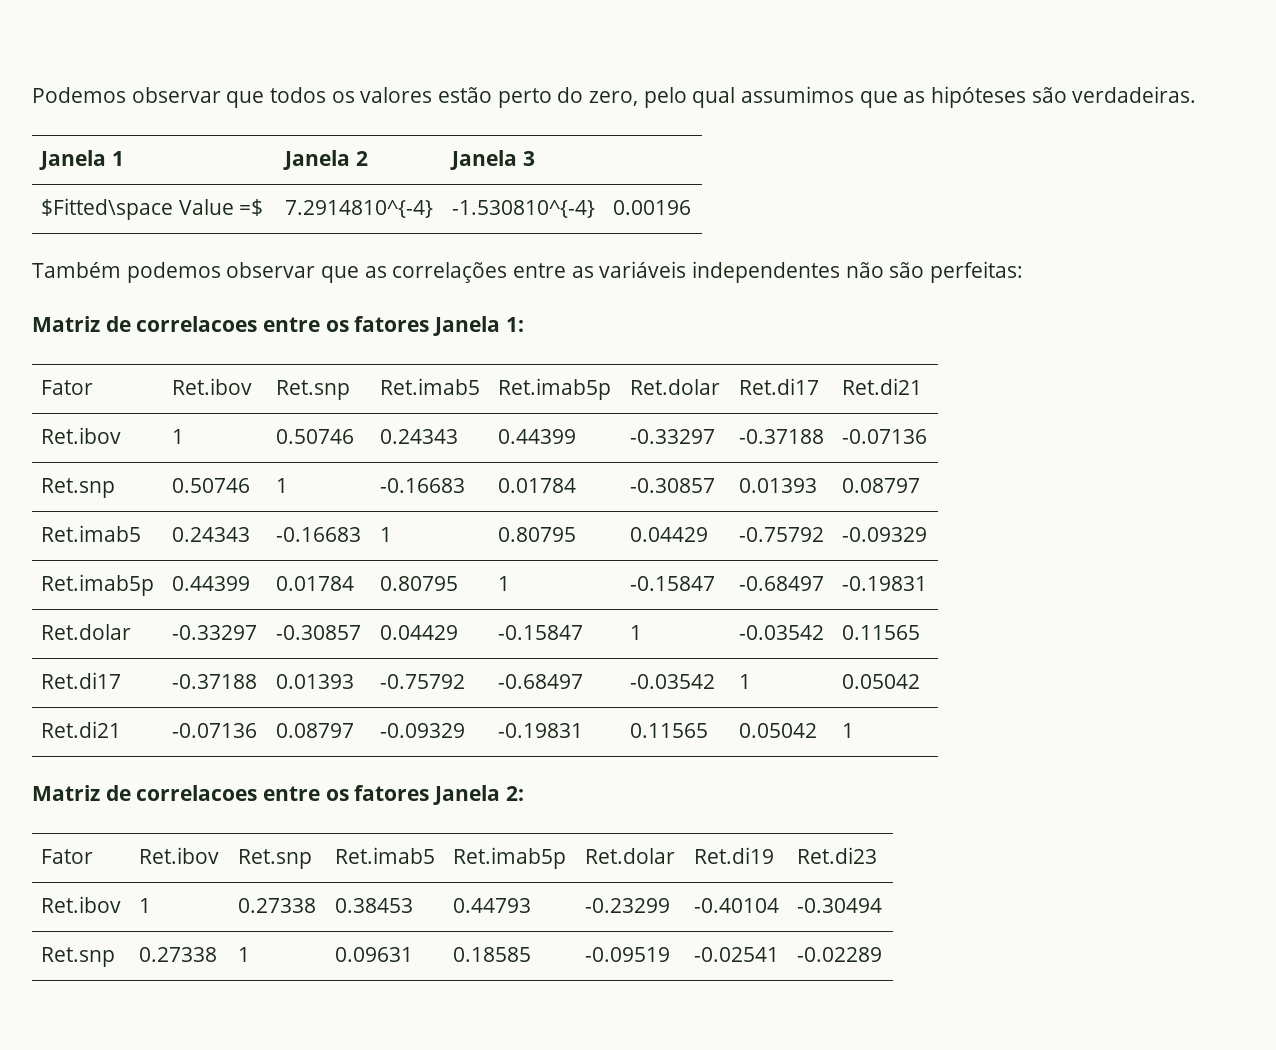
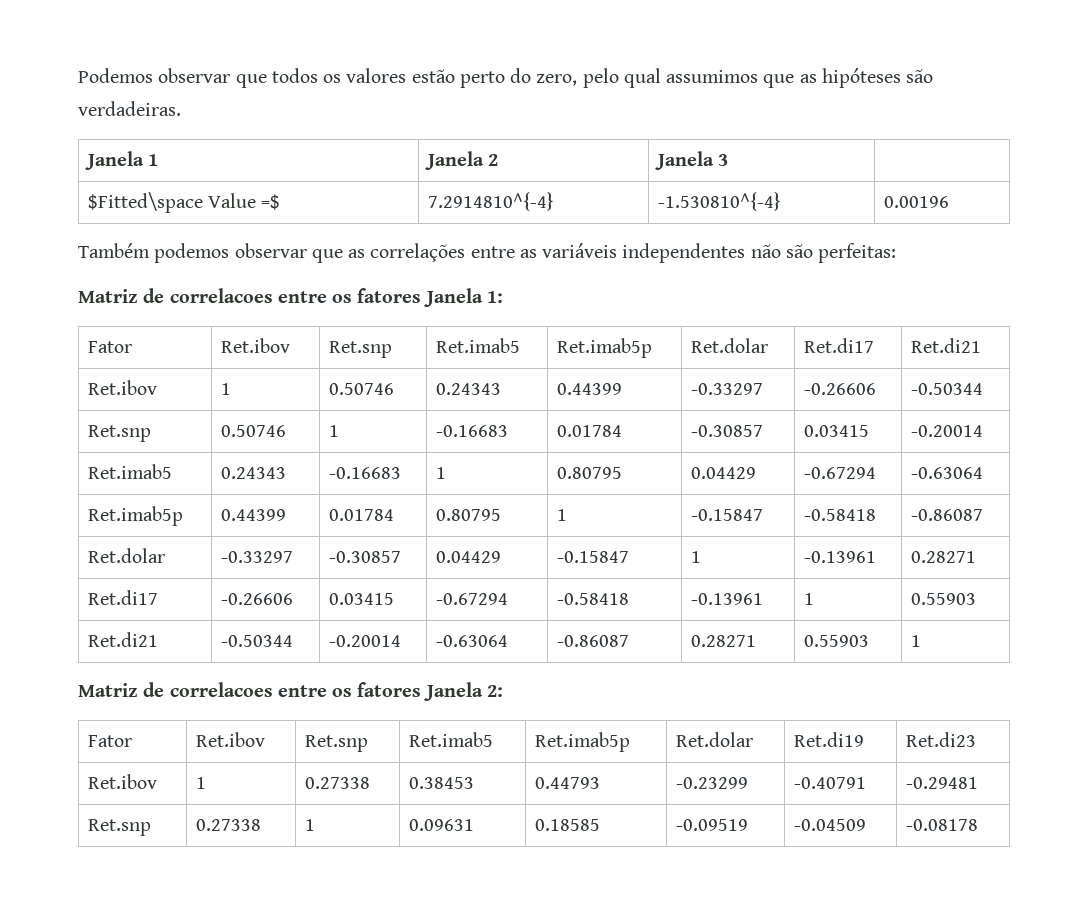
[738,429,824,444] [841,429,927,444] -0.37188 | -0.07136 -> [803,383,876,395] [910,383,983,395] -0.26606 | -0.50344
[738,478,817,493] [841,478,920,493] 0.01393 | 0.08797 -> [803,425,869,437] [910,425,983,437] 0.03415 | -0.20014
[738,527,824,542] [841,527,927,542] -0.75792 | -0.09329 -> [803,467,876,479] [910,467,983,479] -0.67294 | -0.63064
[738,576,824,591] [841,576,927,591] -0.68497 | -0.19831 -> [803,509,876,521] [910,509,983,521] -0.58418 | -0.86087
[738,625,824,640] [841,625,920,640] [40,672,121,689] [171,674,257,689] [275,674,354,689] [379,674,465,689] [497,674,583,689] [629,674,715,689] [738,674,751,689] [841,674,920,689] -0.03542 | 0.11565 // Ret.di17 | -0.37188 | 0.01393 | -0.75792 | -0.68497 | -0.03542 | 1 | 0.05042 -> [803,551,876,563] [910,551,976,563] [87,590,158,605] [220,593,293,605] [328,593,394,605] [435,593,508,605] [556,593,629,605] [690,593,763,605] [803,593,814,605] [910,593,976,605] -0.13961 | 0.28271 // Ret.di17 | -0.26606 | 0.03415 | -0.67294 | -0.58418 | -0.13961 | 1 | 0.55903
[171,723,257,738] [275,723,354,738] [379,723,465,738] [497,723,583,738] [629,723,708,738] [738,723,817,738] -0.07136 | 0.08797 | -0.09329 | -0.19831 | 0.11565 | 0.05042 -> [220,635,293,647] [328,635,401,647] [435,635,508,647] [556,635,629,647] [690,635,756,647] [803,635,869,647] -0.50344 | -0.20014 | -0.63064 | -0.86087 | 0.28271 | 0.55903
[693,898,779,913] [796,898,882,913] -0.40104 | -0.30494 -> [793,777,866,789] [905,777,978,789] -0.40791 | -0.29481
[693,947,779,962] [796,947,882,962] -0.02541 | -0.02289 -> [793,819,866,831] [905,819,978,831] -0.04509 | -0.08178

